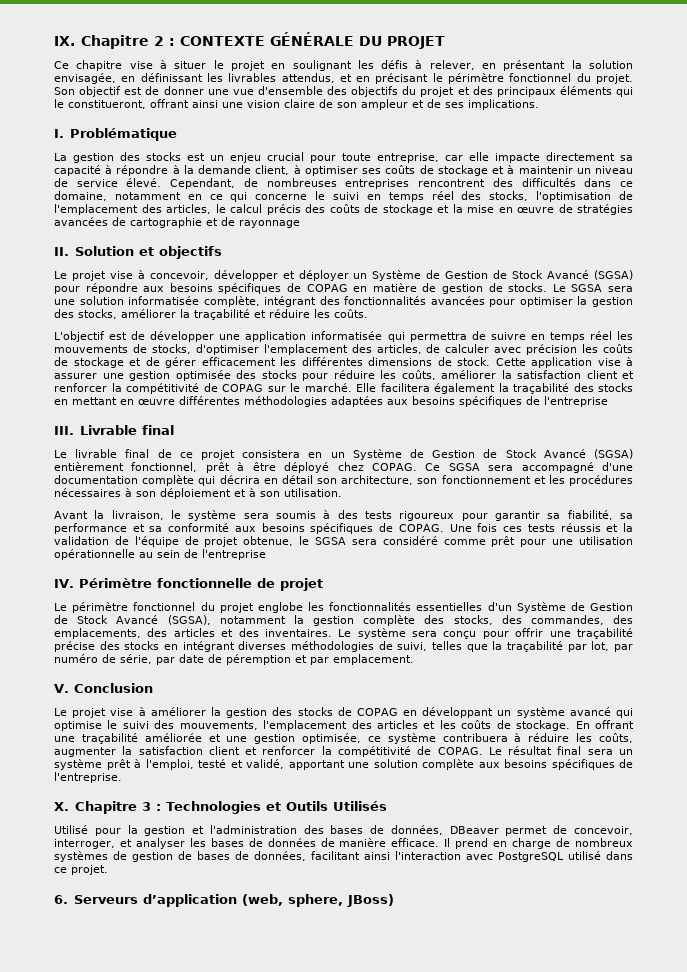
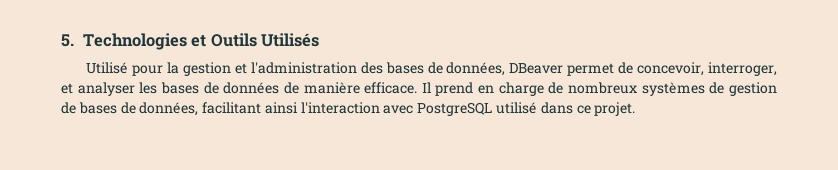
[54,32,445,49] [54,60,633,71] [54,73,633,84] [54,86,633,97] [54,99,539,110] [54,128,177,141] [54,152,633,163] [54,165,634,176] [54,178,634,189] [54,191,633,202] [54,204,633,215] [54,217,300,228] [54,246,222,259] [54,270,633,281] [54,283,634,294] [54,296,633,307] [54,309,368,320] [54,331,633,342] [54,344,633,355] [54,357,633,368] [54,370,634,381] [54,383,633,394] [54,396,608,407] [54,425,174,435] [54,449,633,460] [54,462,634,473] [54,475,634,486] [54,488,342,499] [54,510,633,521] [54,523,634,534] [54,536,633,547] [54,549,266,560] [54,578,324,591] [54,602,633,613] [54,615,634,626] [54,628,633,639] [54,641,633,652] [54,654,414,665] [54,683,154,693] [54,707,633,718] [54,720,635,731] [54,733,633,744] [54,746,633,757] [54,759,633,770] [54,772,122,783] [54,801,161,814] IX. Chapitre 2 : CONTEXTE GÉNÉRALE DU PROJET // Ce chapitre vise à situer le projet en soulignant les défis à relever, en présentant la solution envisagée, en définissant les livrables attendus, et en précisant le périmètre fonctionnel du projet. Son objectif est de donner une vue d'ensemble des objectifs du projet et des principaux éléments qui le constitueront, offrant ainsi une vision claire de son ampleur et de ses implications. // I. Problématique // La gestion des stocks est un enjeu crucial pour toute entreprise, car elle impacte directement sa capacité à répondre à la demande client, à optimiser ses coûts de stockage et à maintenir un niveau de service élevé. Cependant, de nombreuses entreprises rencontrent des difficultés dans ce domaine, notamment en ce qui concerne le suivi en temps réel des stocks, l'optimisation de l'emplacement des articles, le calcul précis des coûts de stockage et la mise en œuvre de stratégies avancées de cartographie et de rayonnage // II. Solution et objectifs // Le projet vise à concevoir, développer et déployer un Système de Gestion de Stock Avancé (SGSA) pour répondre aux besoins spécifiques de COPAG en matière de gestion de stocks. Le SGSA sera une solution informatisée complète, intégrant des fonctionnalités avancées pour optimiser la gestion des stocks, améliorer la traçabilité et réduire les coûts. // L'objectif est de développer une application informatisée qui permettra de suivre en temps réel les mouvements de stocks, d'optimiser l'emplacement des articles, de calculer avec précision les coûts de stockage et de gérer efficacement les différentes dimensions de stock. Cette application vise à assurer une gestion optimisée des stocks pour réduire les coûts, améliorer la satisfaction client et renforcer la compétitivité de COPAG sur le marché. Elle facilitera également la traçabilité des stocks en mettant en œuvre différentes méthodologies adaptées aux besoins spécifiques de l'entreprise // III. Livrable final // Le livrable final de ce projet consistera en un Système de Gestion de Stock Avancé (SGSA) entièrement fonctionnel, prêt à être déployé chez COPAG. Ce SGSA sera accompagné d'une documentation complète qui décrira en détail son architecture, son fonctionnement et les procédures nécessaires à son déploiement et à son utilisation. // Avant la livraison, le système sera soumis à des tests rigoureux pour garantir sa fiabilité, sa performance et sa conformité aux besoins spécifiques de COPAG. Une fois ces tests réussis et la validation de l'équipe de projet obtenue, le SGSA sera considéré comme prêt pour une utilisation opérationnelle au sein de l'entreprise // IV. Périmètre fonctionnelle de projet // Le périmètre fonctionnel du projet englobe les fonctionnalités essentielles d'un Système de Gestion de Stock Avancé (SGSA), notamment la gestion complète des stocks, des commandes, des emplacements, des articles et des inventaires. Le système sera conçu pour offrir une traçabilité précise des stocks en intégrant diverses méthodologies de suivi, telles que la traçabilité par lot, par numéro de série, par date de péremption et par emplacement. // V. Conclusion // Le projet vise à améliorer la gestion des stocks de COPAG en développant un système avancé qui optimise le suivi des mouvements, l'emplacement des articles et les coûts de stockage. En offrant une traçabilité améliorée et une gestion optimisée, ce système contribuera à réduire les coûts, augmenter la satisfaction client et renforcer la compétitivité de COPAG. Le résultat final sera un système prêt à l'emploi, testé et validé, apportant une solution complète aux besoins spécifiques de l'entreprise. // X. Chapitre 3 : -> [61,34,74,47] 5.
[54,894,394,907] // 6. Serveurs d’application (web, sphere, JBoss) -> (636, 109) none

